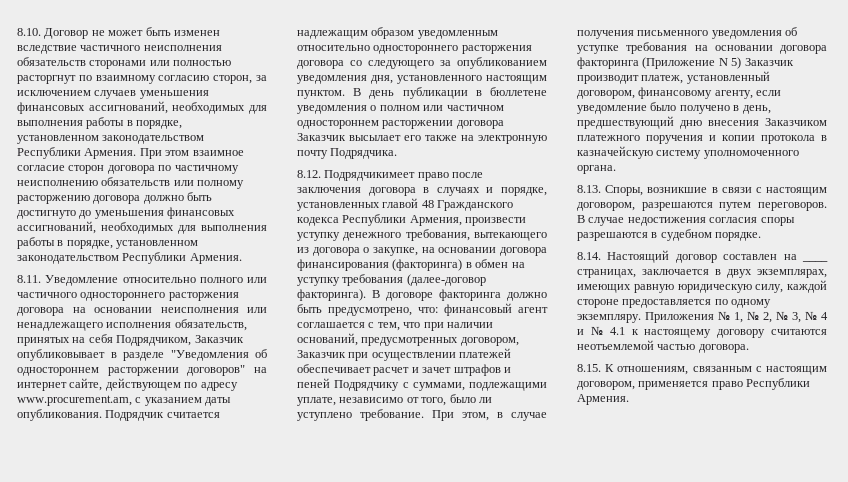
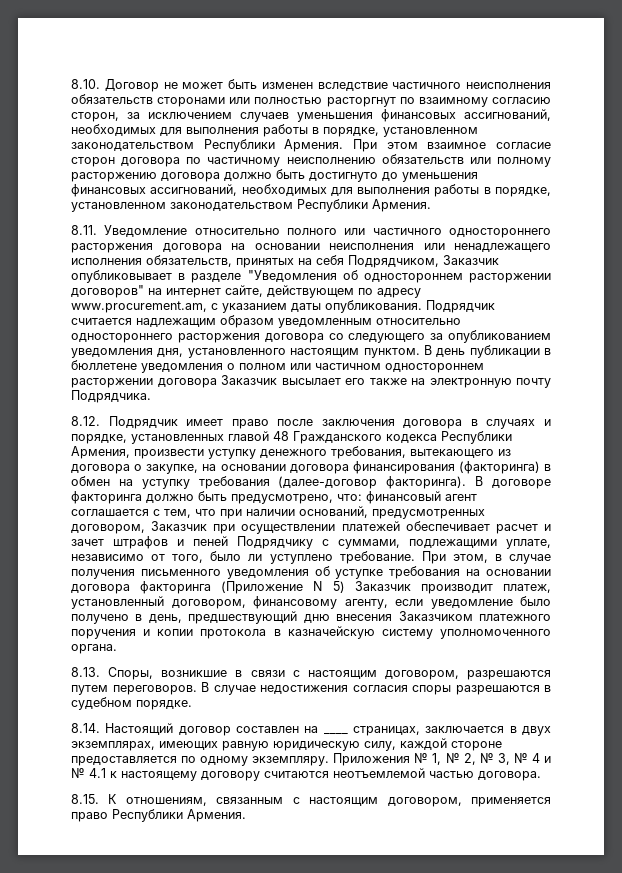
[324,170,416,181] Подрядчикимеет -> [108,416,224,429] Подрядчик имеет

